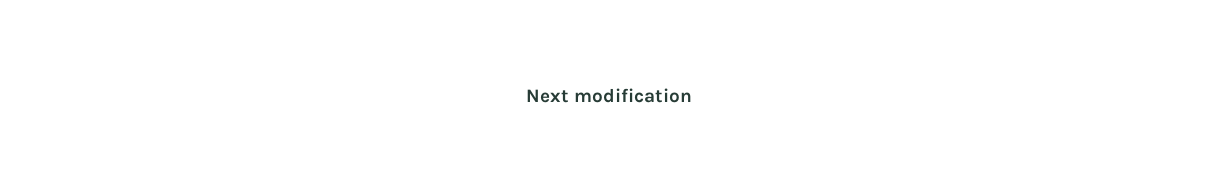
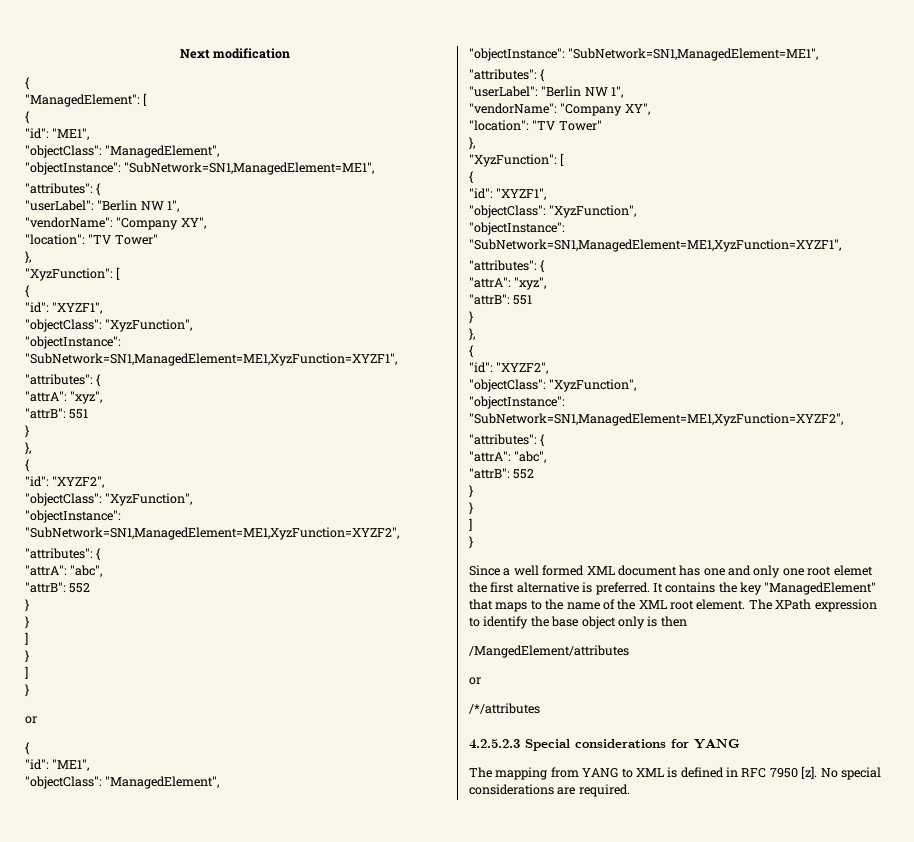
(693, 95) none -> [25,77,30,90] [25,93,148,107] [25,111,30,124] [25,128,90,140] [25,145,220,158] [25,162,375,175] [25,183,102,196] [25,200,180,212] [25,217,206,230] [25,234,158,245] [25,251,31,264] [25,267,121,281] [25,285,30,298] [25,302,103,314] [25,319,193,332] [25,336,121,349] [25,353,397,366] [25,374,102,387] [25,391,103,404] [25,408,89,419] [25,425,29,438] [25,442,31,455] [25,459,30,472] [25,476,105,488] [25,493,193,506] [25,510,121,523] [25,527,399,540] [25,548,102,561] [25,565,103,577] [25,582,91,593] [25,599,29,612] [25,616,29,629] [25,632,28,645] [25,650,29,663] [25,666,28,679] [25,684,29,697] [25,716,37,724] [25,742,30,755] [25,759,90,771] [25,776,220,789] [469,48,819,61] [469,69,546,82] [469,86,624,98] [469,103,650,116] [469,120,602,131] [469,137,475,150] [469,153,565,167] [469,171,474,184] [469,188,547,200] [469,205,637,218] [469,222,565,235] [469,239,841,252] [469,260,546,273] [469,277,547,290] [469,294,533,305] [469,311,473,324] [469,328,475,341] [469,345,474,358] [469,362,549,374] [469,379,637,392] [469,396,565,409] [469,413,843,426] [469,434,546,447] [469,451,547,463] [469,468,535,479] [469,485,473,498] [469,502,473,515] [469,518,472,531] [469,536,473,549] [469,565,873,578] [469,582,877,595] [469,599,877,612] [469,616,687,629] [469,645,629,658] [469,677,481,685] [469,703,540,714] [469,739,740,751] [469,766,881,780] [469,784,630,797] // { // "ManagedElement": [ // { // "id": "ME1", // "objectClass": "ManagedElement", // "objectInstance": "SubNetwork=SN1,ManagedElement=ME1", // "attributes": { // "userLabel": "Berlin NW 1", // "vendorName": "Company XY", // "location": "TV Tower" // }, // "XyzFunction": [ // { // "id": "XYZF1", // "objectClass": "XyzFunction", // "objectInstance": "SubNetwork=SN1,ManagedElement=ME1,XyzFunction=XYZF1", // "attributes": { // "attrA": "xyz", // "attrB": 551 // } // }, // { // "id": "XYZF2", // "objectClass": "XyzFunction", // "objectInstance": "SubNetwork=SN1,ManagedElement=ME1,XyzFunction=XYZF2", // "attributes": { // "attrA": "abc", // "attrB": 552 // } // } // ] // } // ] // } // or // { // "id": "ME1", // "objectClass": "ManagedElement", // "objectInstance": "SubNetwork=SN1,ManagedElement=ME1", // "attributes": { // "userLabel": "Berlin NW 1", // "vendorName": "Company XY", // "location": "TV Tower" // }, // "XyzFunction": [ // { // "id": "XYZF1", // "objectClass": "XyzFunction", // "objectInstance": "SubNetwork=SN1,ManagedElement=ME1,XyzFunction=XYZF1", // "attributes": { // "attrA": "xyz", // "attrB": 551 // } // }, // { // "id": "XYZF2", // "objectClass": "XyzFunction", // "objectInstance": "SubNetwork=SN1,ManagedElement=ME1,XyzFunction=XYZF2", // "attributes": { // "attrA": "abc", // "attrB": 552 // } // } // ] // } // Since a well formed XML document has one and only one root elemet the first alternative is preferred. It contains the key "ManagedElement" that maps to the name of the XML root element. The XPath expression to identify the base object only is then // /MangedElement/attributes // or // /*/attributes // 4.2.5.2.3 Special considerations for YANG // The mapping from YANG to XML is defined in RFC 7950 [z]. No special considerations are required.

